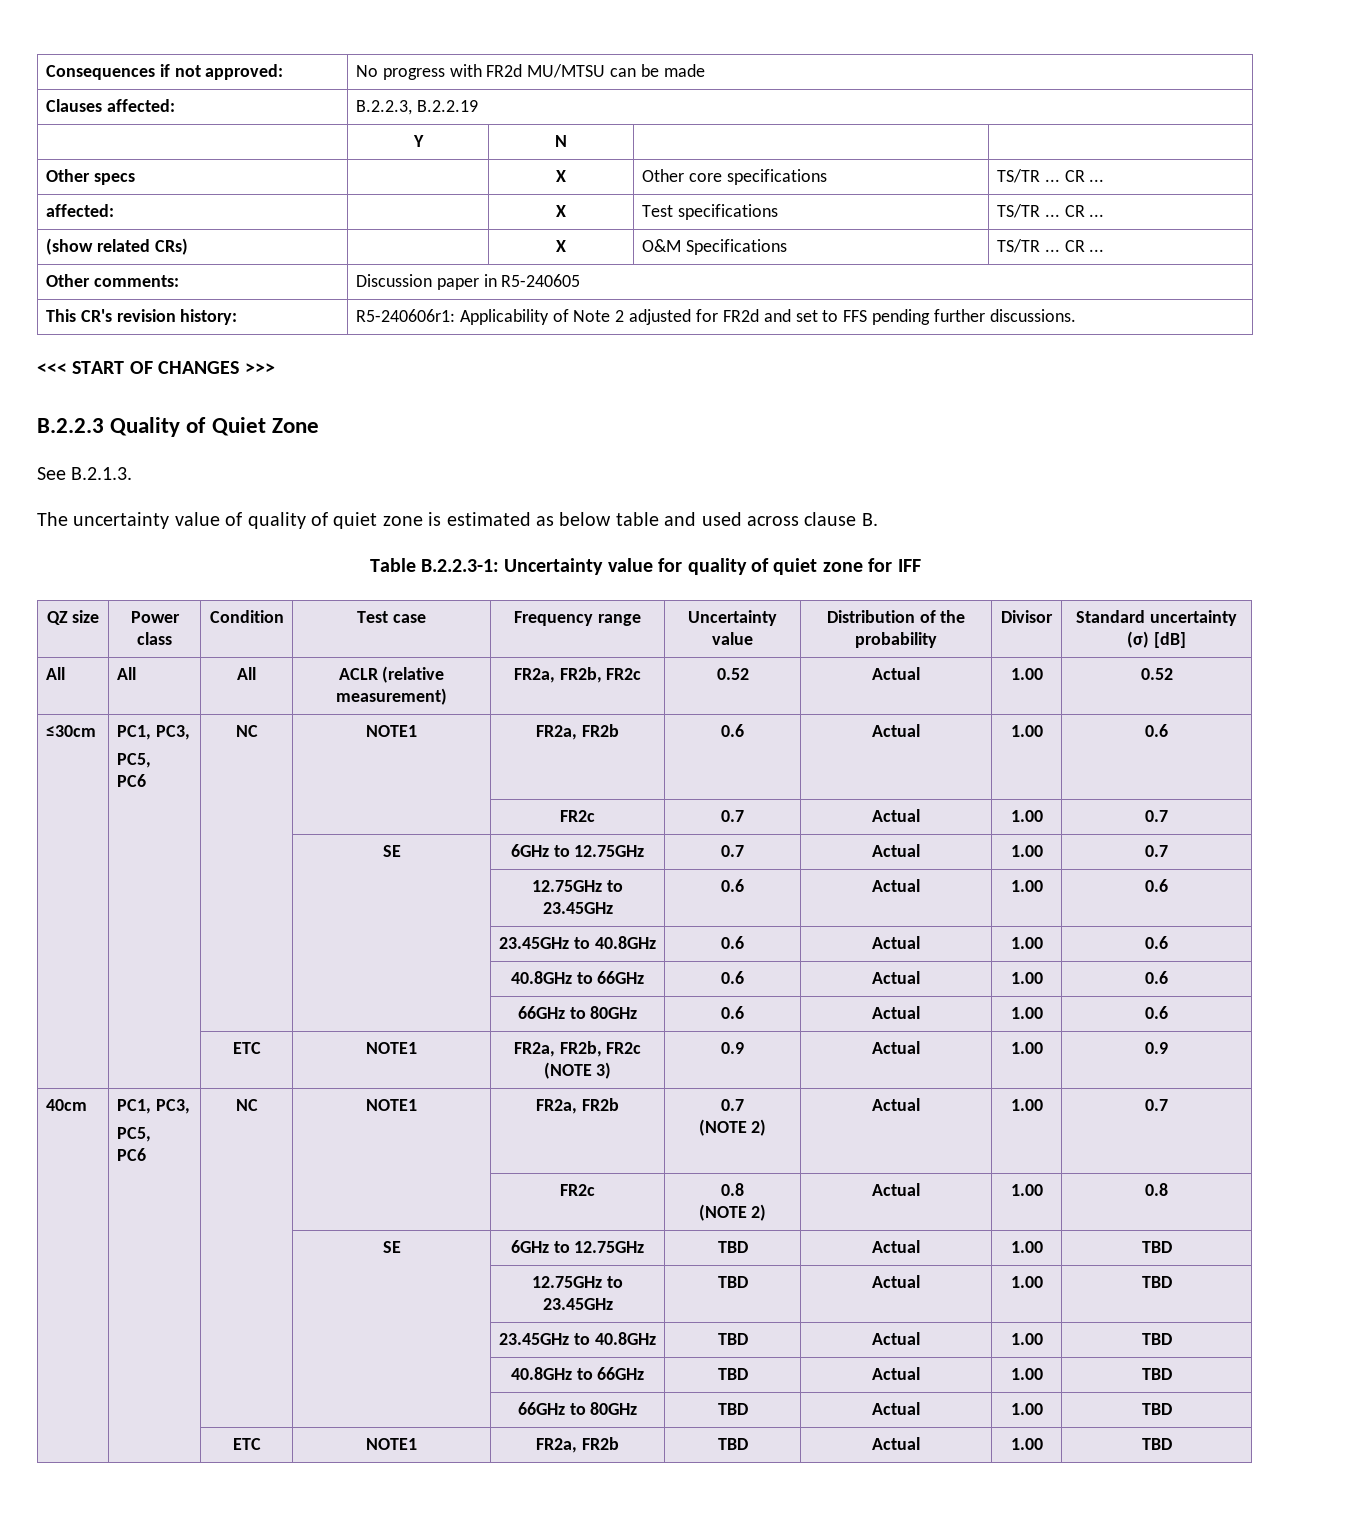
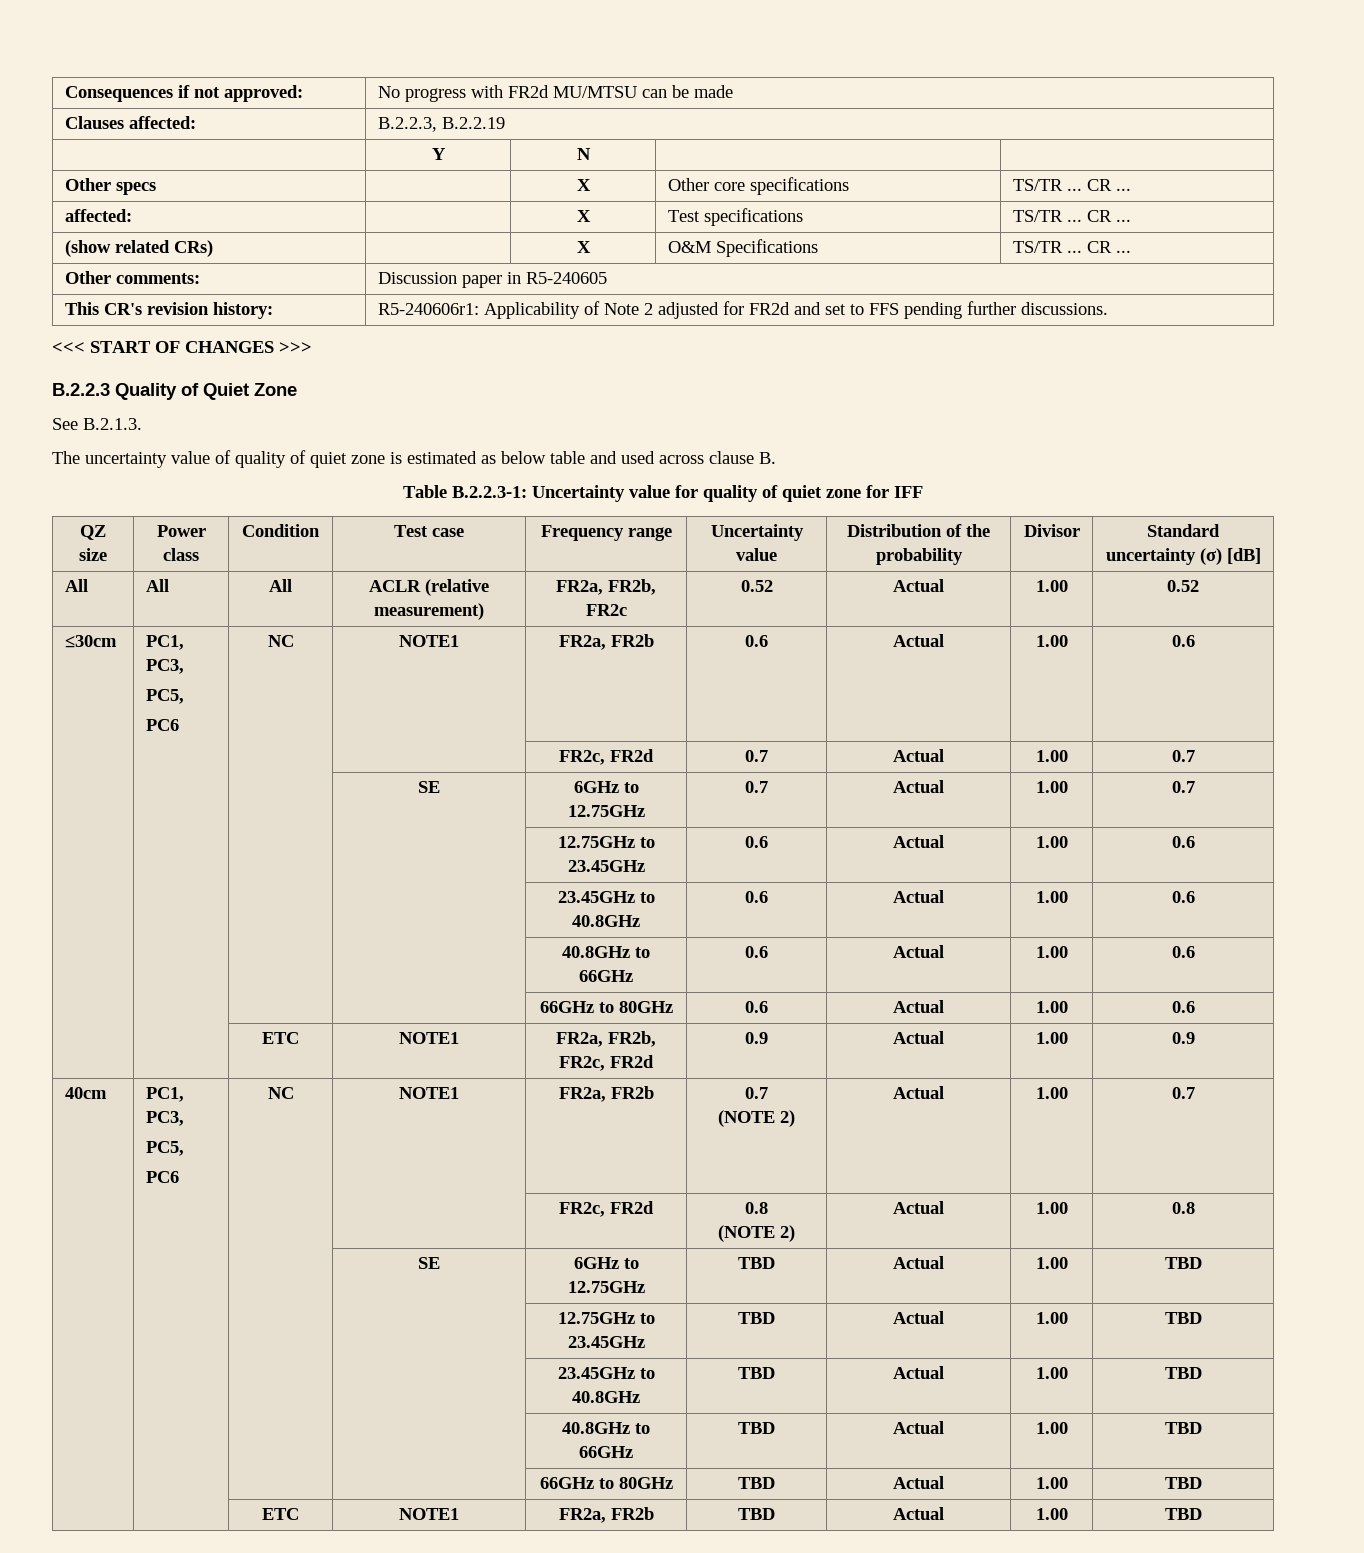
[559,810,595,822] FR2c -> [559,749,654,765] FR2c, FR2d
[606,1042,642,1054] [543,1062,612,1079] FR2c (NOTE 3) -> [559,1055,654,1071] FR2c, FR2d
[559,1184,595,1196] FR2c -> [559,1201,654,1217] FR2c, FR2d

